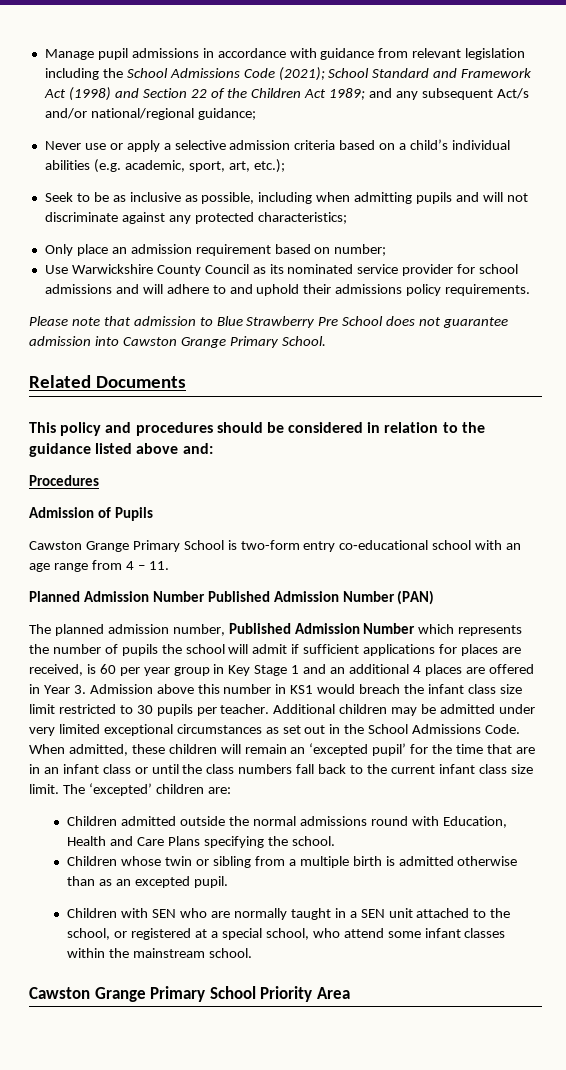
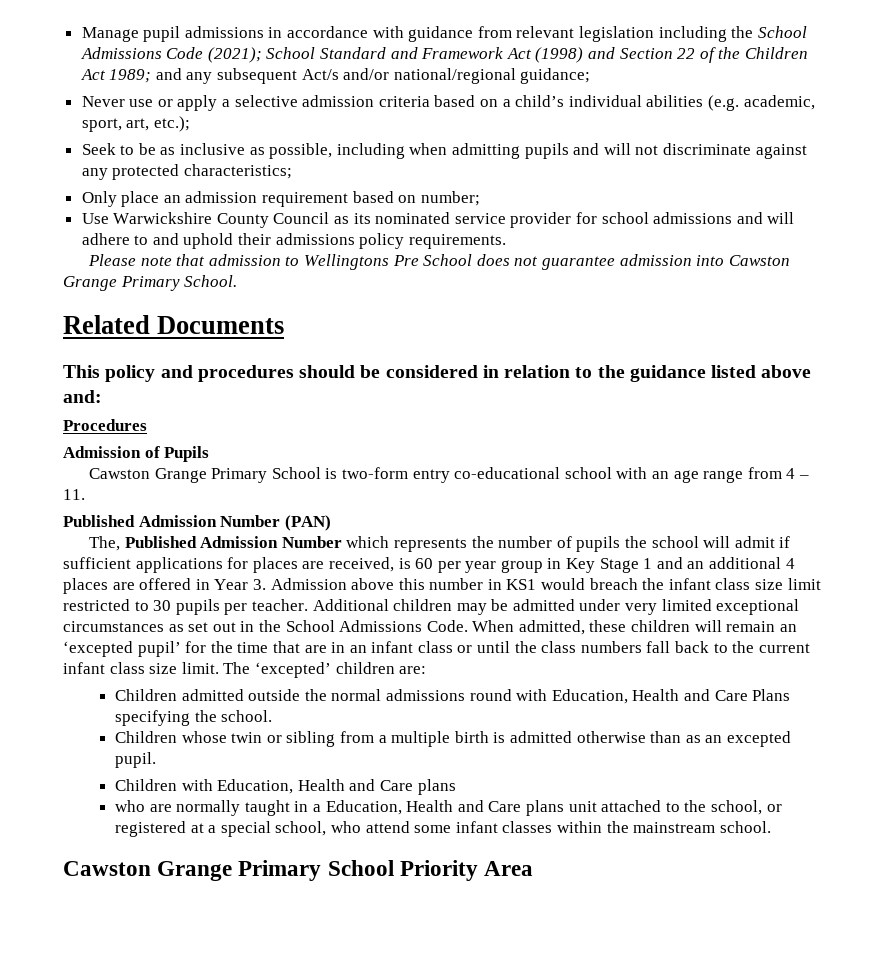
[216,316,316,328] Blue Strawberry -> [303,254,389,270] Wellingtons
[29,591,205,602] Planned Admission Number -> (85, 494) none
[29,624,225,636] The planned admission number, -> [89,536,121,551] The,
[152,909,177,918] SEN -> [217,779,456,795] Education, Health and Care plans //
[360,909,385,918] SEN -> [325,800,564,816] Education, Health and Care plans

